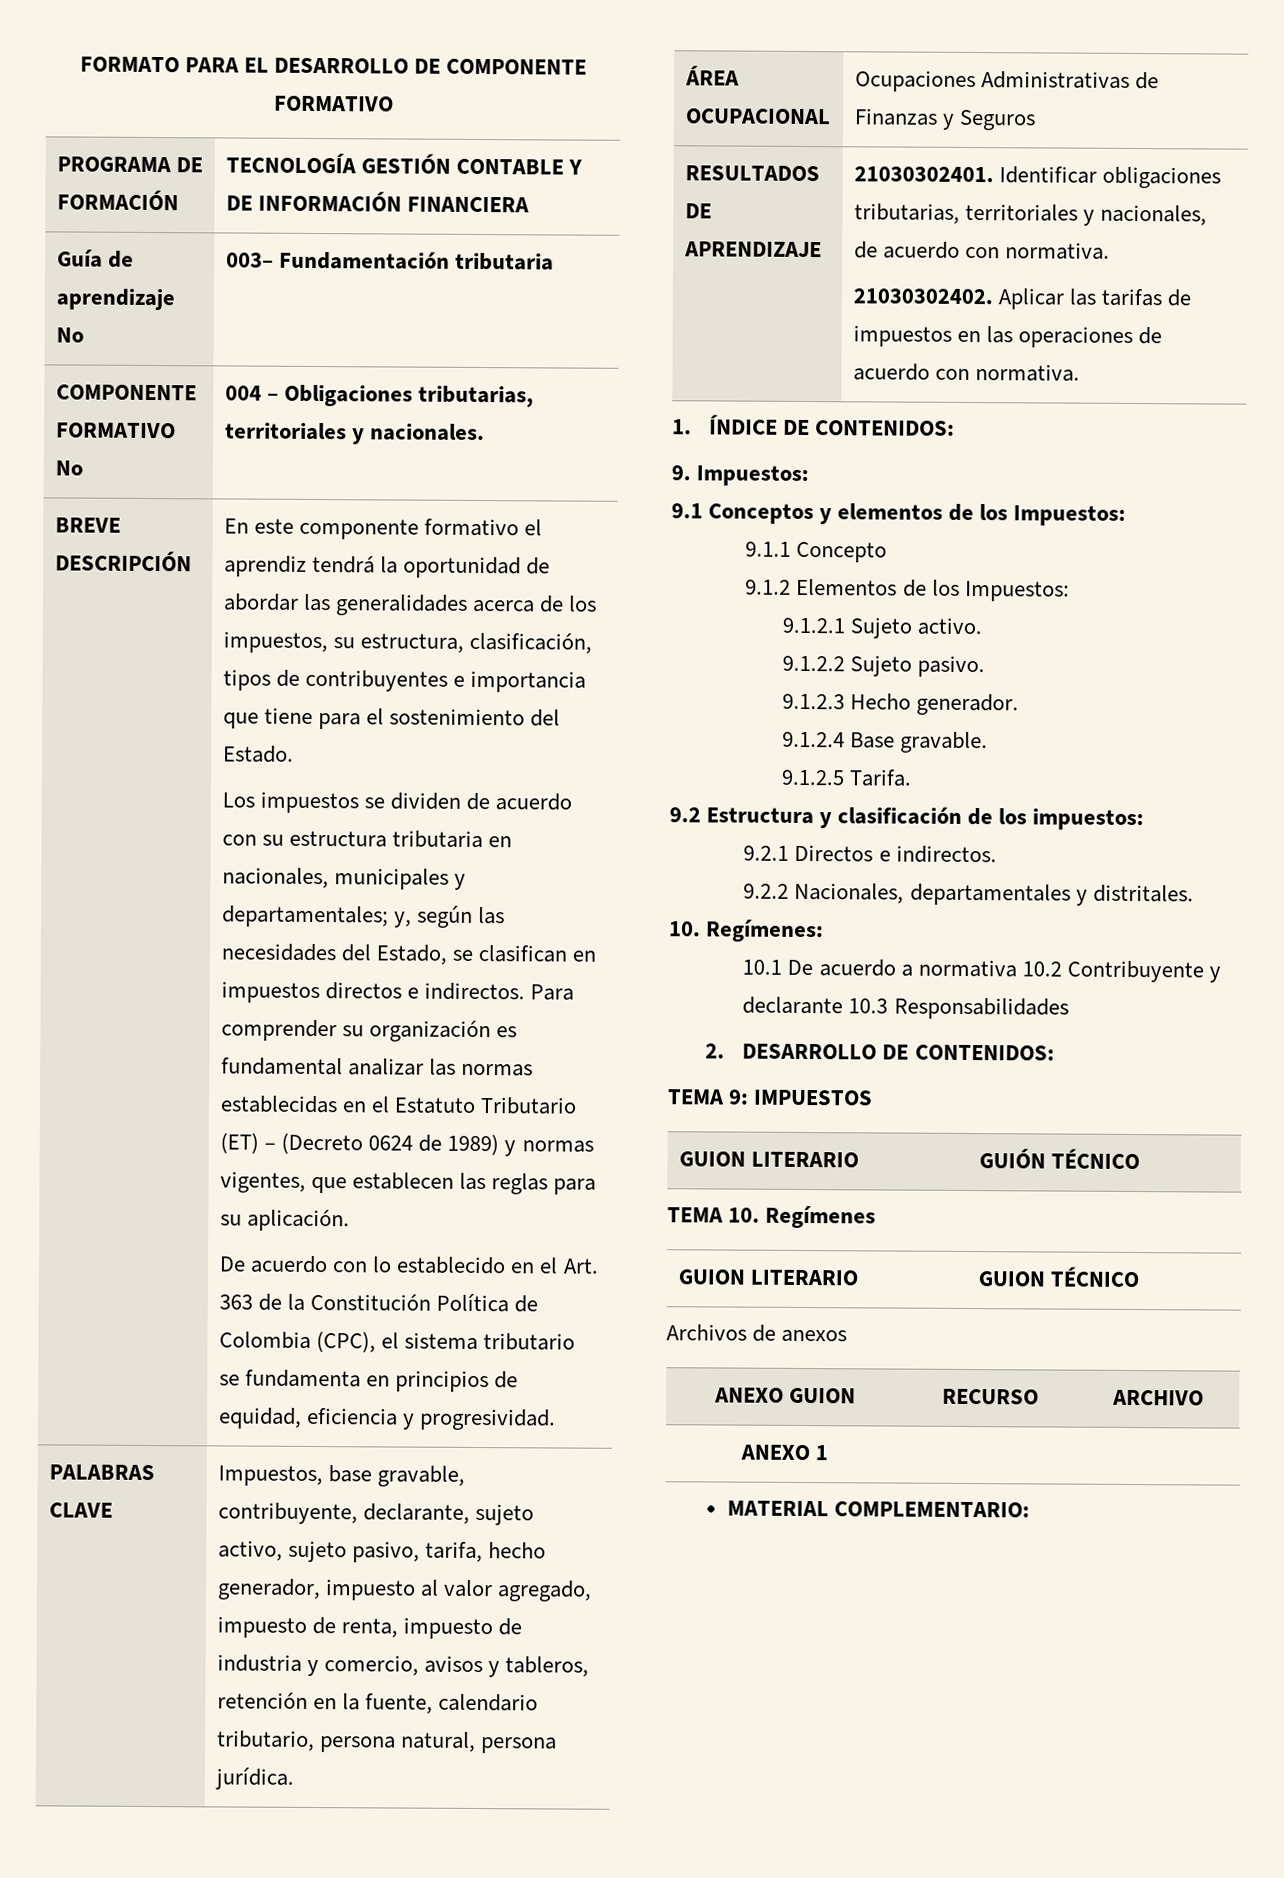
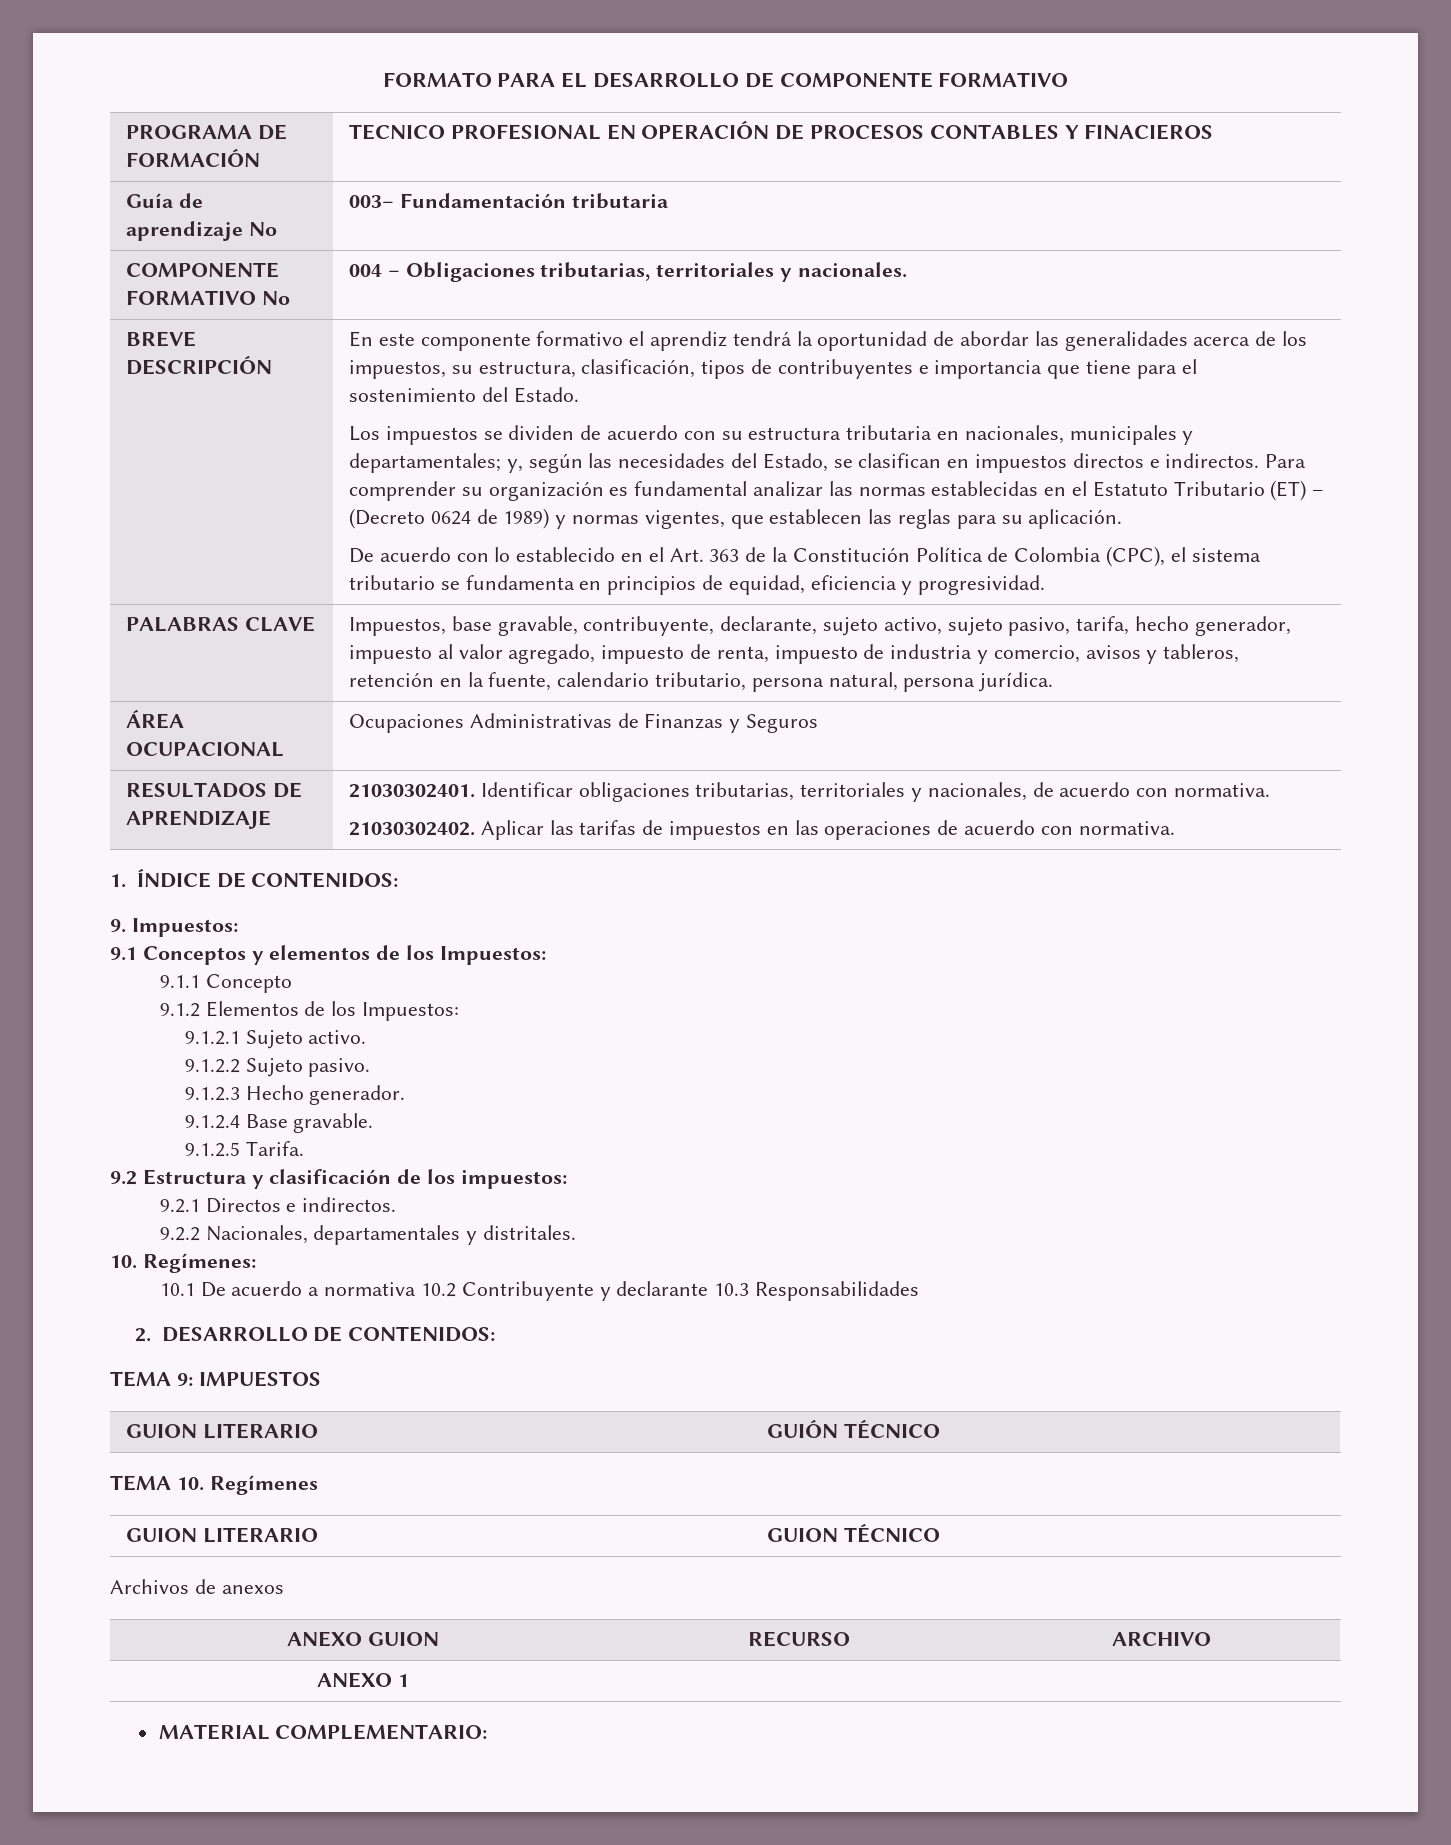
[226,152,583,175] [226,190,531,213] TECNOLOGÍA GESTIÓN CONTABLE Y DE INFORMACIÓN FINANCIERA -> [348,120,1214,140] TECNICO PROFESIONAL EN OPERACIÓN DE PROCESOS CONTABLES Y FINACIEROS

